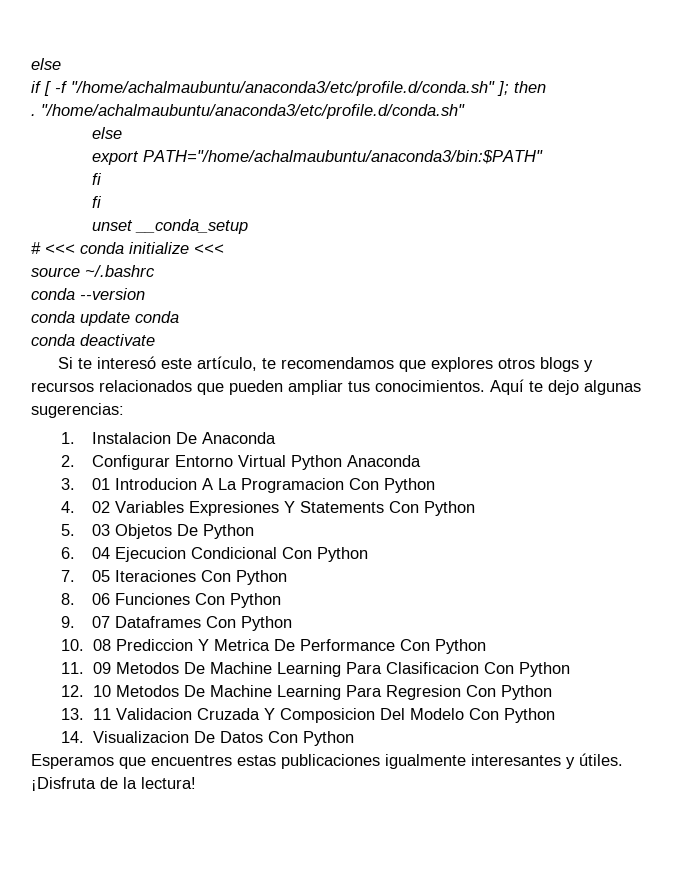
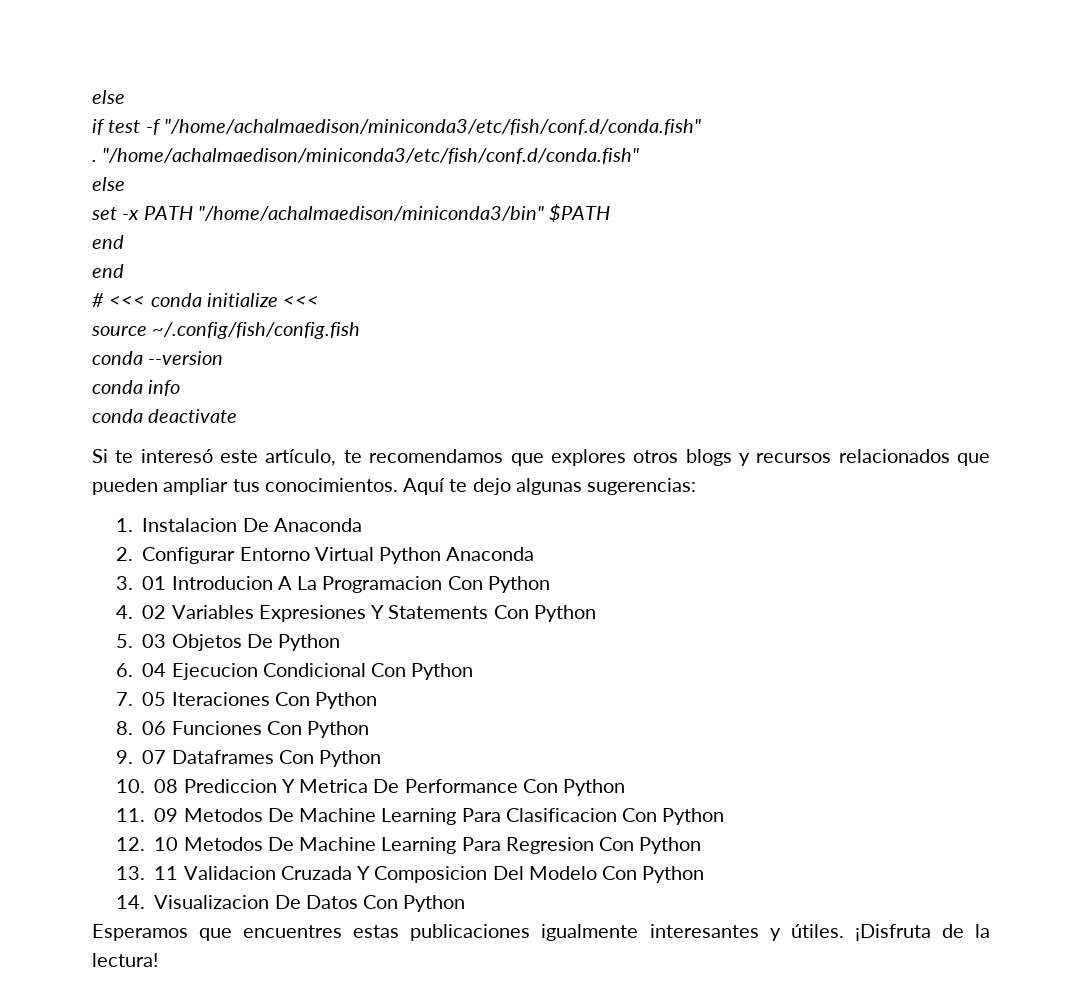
[44,81,546,96] [ -f "/home/achalmaubuntu/anaconda3/etc/profile.d/conda.sh" ]; then -> [108,119,701,135] test -f "/home/achalmaedison/miniconda3/etc/fish/conf.d/conda.fish"
[41,104,465,119] [91,127,122,139] [91,150,543,165] [91,173,102,185] [91,196,102,208] [91,219,248,234] "/home/achalmaubuntu/anaconda3/etc/profile.d/conda.sh" // else // export PATH="/home/achalmaubuntu/anaconda3/bin:$PATH" // fi // fi // unset __conda_setup -> [102,148,640,164] [92,177,125,191] [91,204,611,222] [92,235,124,249] [92,264,124,278] "/home/achalmaedison/miniconda3/etc/fish/conf.d/conda.fish" // else // set -x PATH "/home/achalmaedison/miniconda3/bin" $PATH // end // end
[85,265,155,277] ~/.bashrc -> [152,322,361,339] ~/.config/fish/config.fish
[80,311,179,326] update conda -> [148,380,181,396] info

